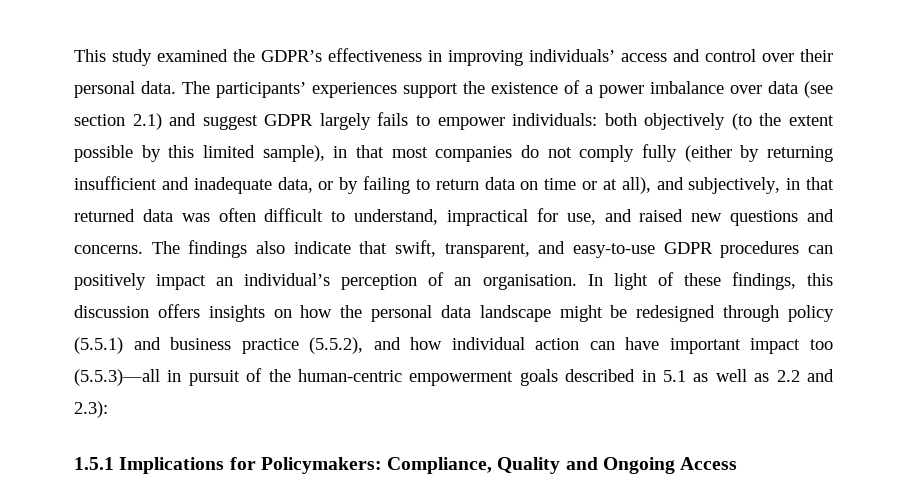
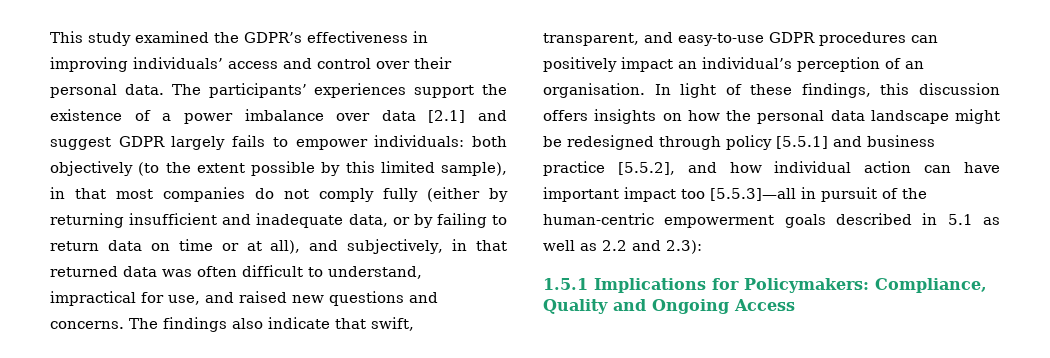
[804,81,833,98] [74,113,162,130] (see section 2.1) -> [428,110,466,123] [2.1]
[74,337,123,354] (5.5.1) -> [776,136,828,149] [5.5.1]
[309,337,364,354] (5.5.2), -> [617,162,675,175] [5.5.2],
[74,369,160,386] (5.5.3)—all -> [710,188,796,201] [5.5.3]—all

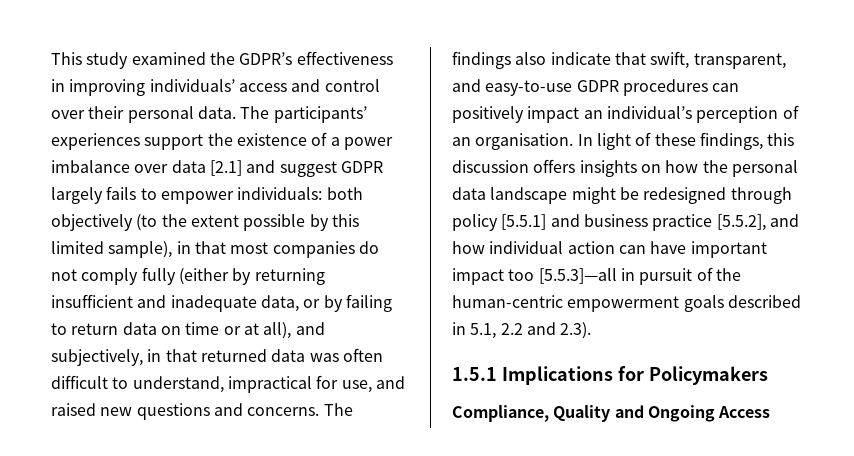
[947,214,1000,225] [543,240,597,251] 5.1 as well as -> [470,323,497,339] 5.1,
[666,240,702,254] 2.3): -> [560,322,592,339] 2.3).
[744,278,869,293] Policymakers: -> [648,366,768,385] Policymakers //

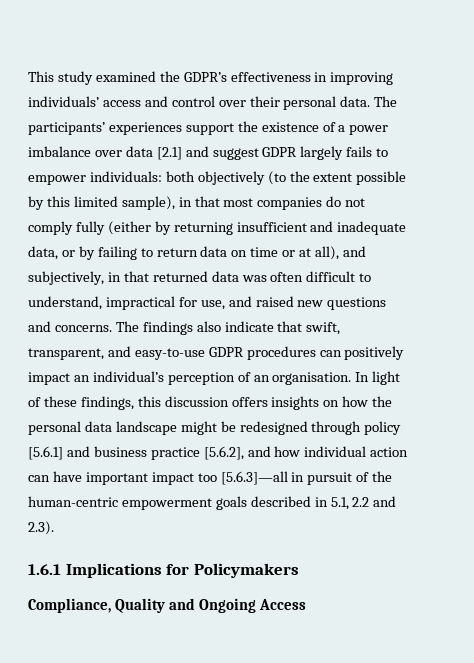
[501,214,547,230] [5.5.1] -> [28,446,63,460] [5.6.1]
[716,214,766,231] [5.5.2], -> [203,446,244,460] [5.6.2],
[538,268,617,284] [5.5.3]—all -> [220,471,288,485] [5.6.3]—all
[452,367,497,381] 1.5.1 -> [28,564,61,575] 1.6.1

